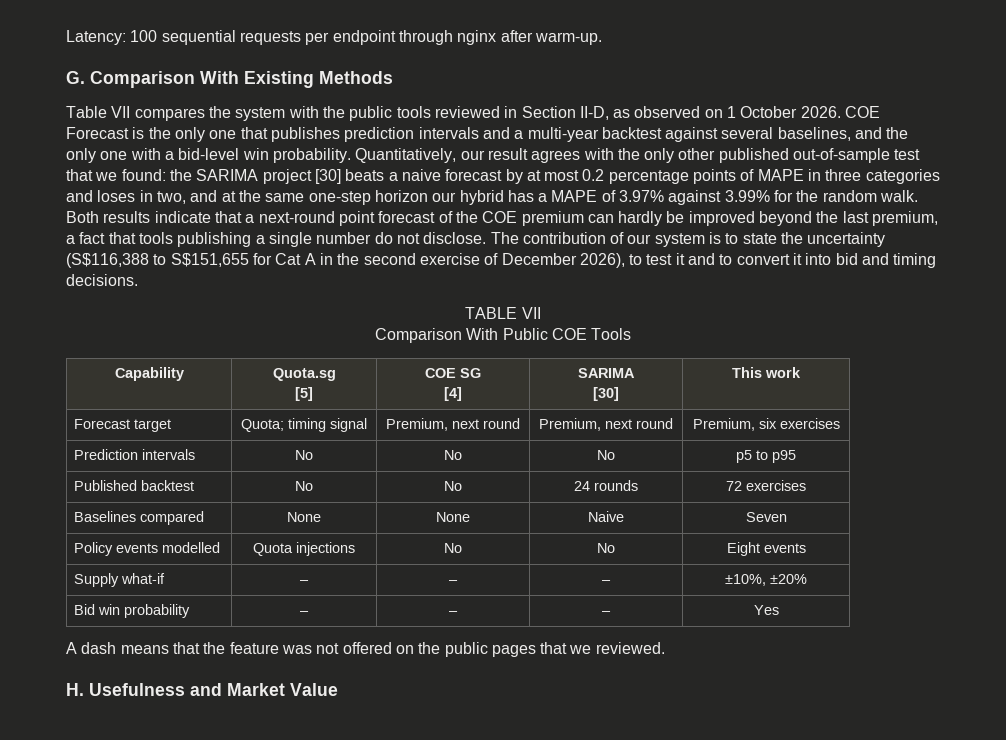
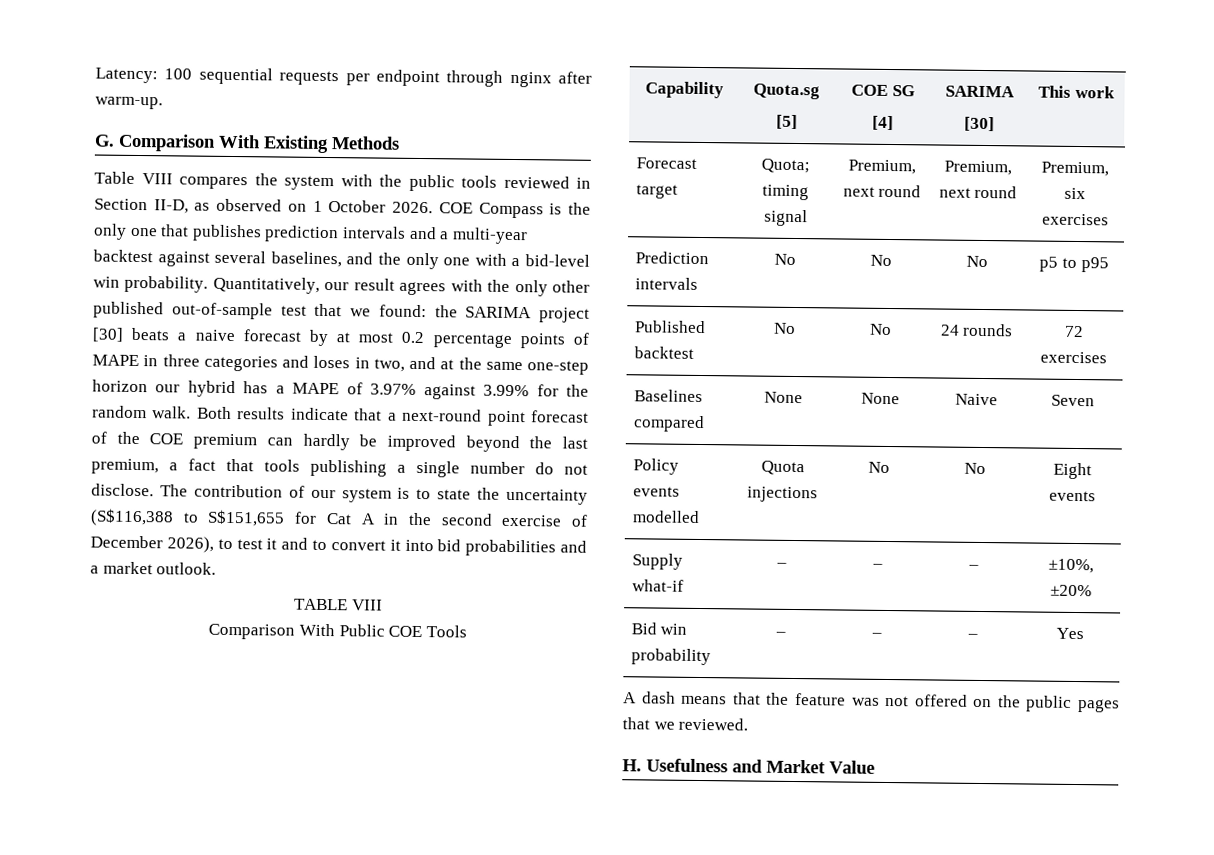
[111,106,131,118] VII -> [141,173,173,185] VIII
[66,127,129,139] Forecast -> [478,202,544,219] Compass
[862,253,937,268] [66,274,138,286] and timing decisions. -> [465,539,587,557] [90,561,217,575] probabilities and a market outlook.
[521,307,541,319] VII -> [351,599,383,611] VIII

